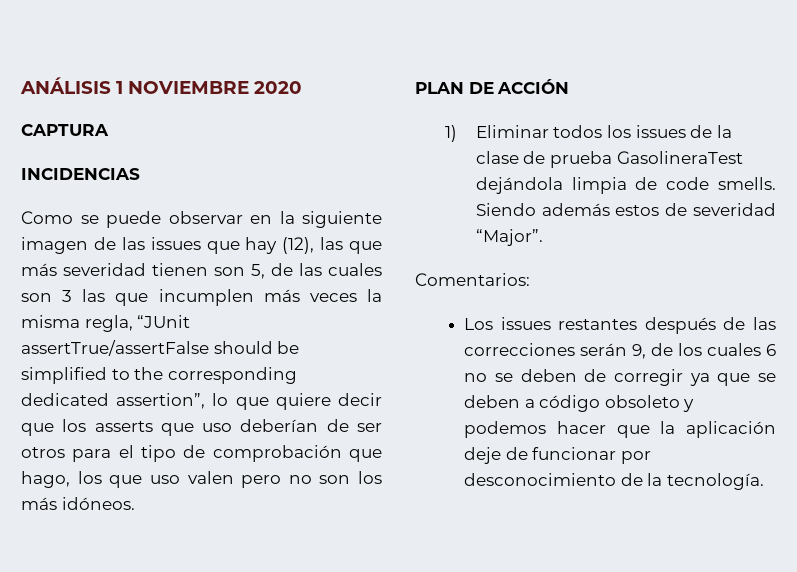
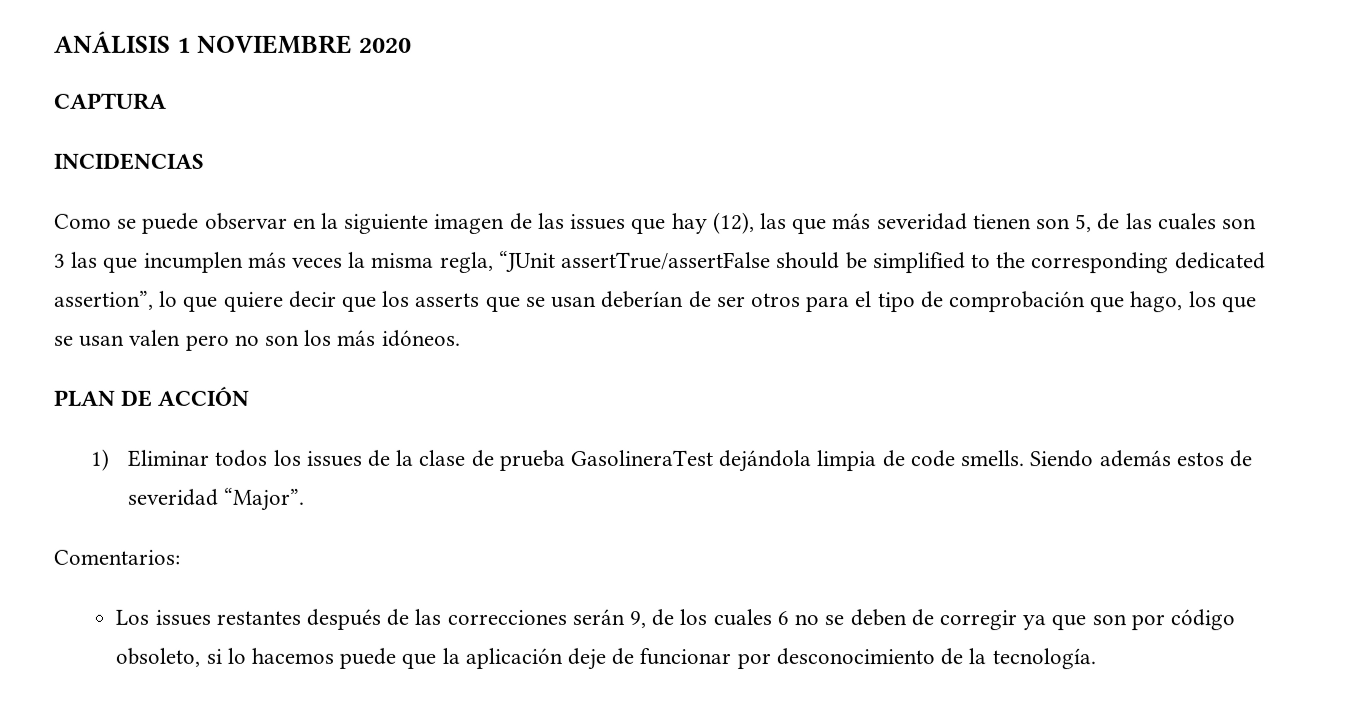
[202,423,233,432] uso -> [525,295,598,308] se usan
[149,475,180,484] uso -> [54,334,126,347] se usan
[758,373,776,382] [464,395,695,412] [464,421,606,438] se deben a código obsoleto y podemos hacer -> [1091,609,1236,631] [115,647,397,669] son por código obsoleto, si lo hacemos puede

